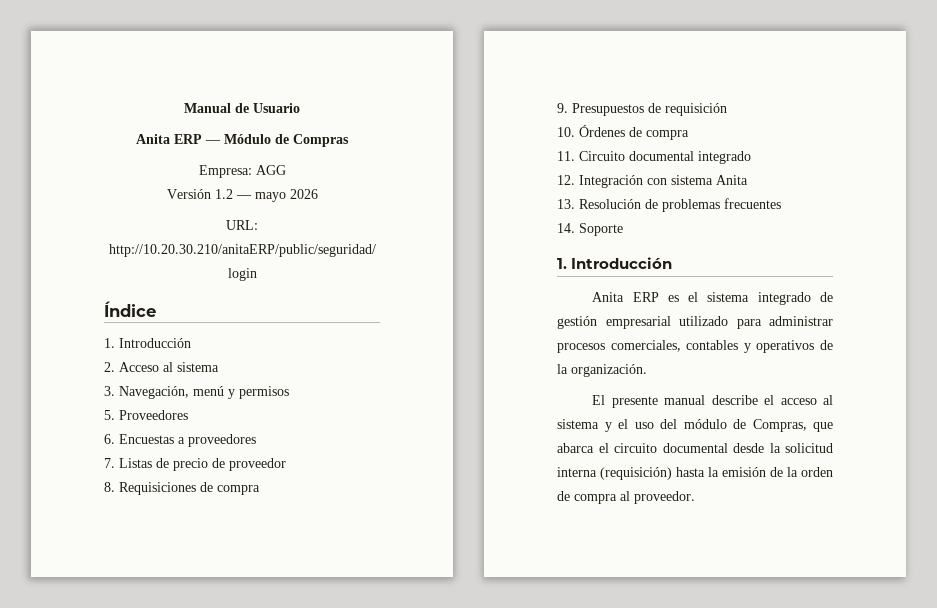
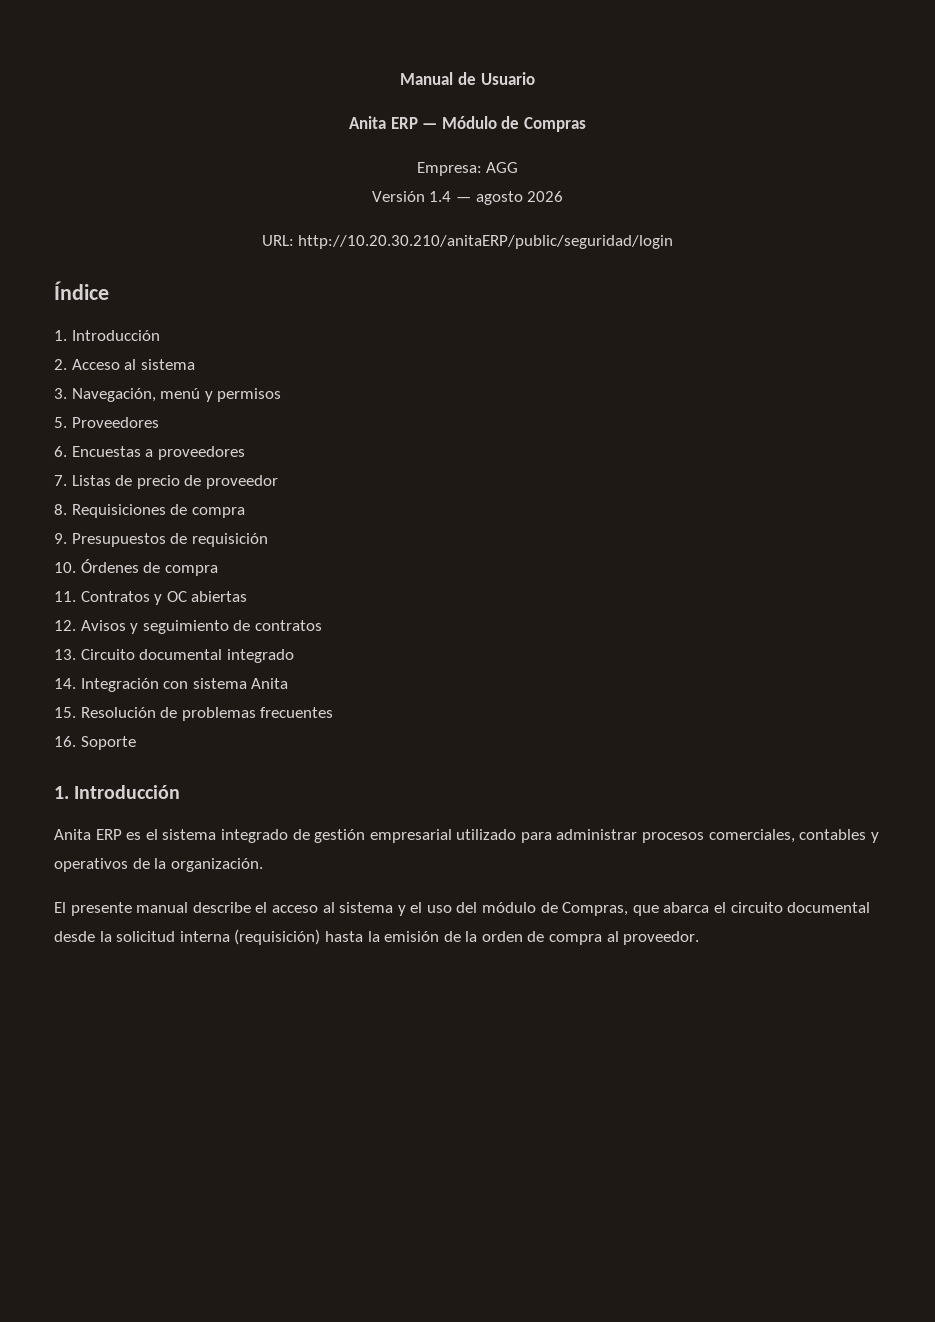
[214,189,286,202] 1.2 — mayo -> [429,191,523,205] 1.4 — agosto
(575, 156) none -> [80,591,248,605] [54,620,322,634] [54,649,76,660] Contratos y OC abiertas // 12. Avisos y seguimiento de contratos // 13.
[557,175,575,185] 12. -> [54,678,76,689] 14.
[557,199,575,209] 13. -> [54,707,76,718] 15.
[557,223,575,233] 14. -> [54,736,76,747] 16.

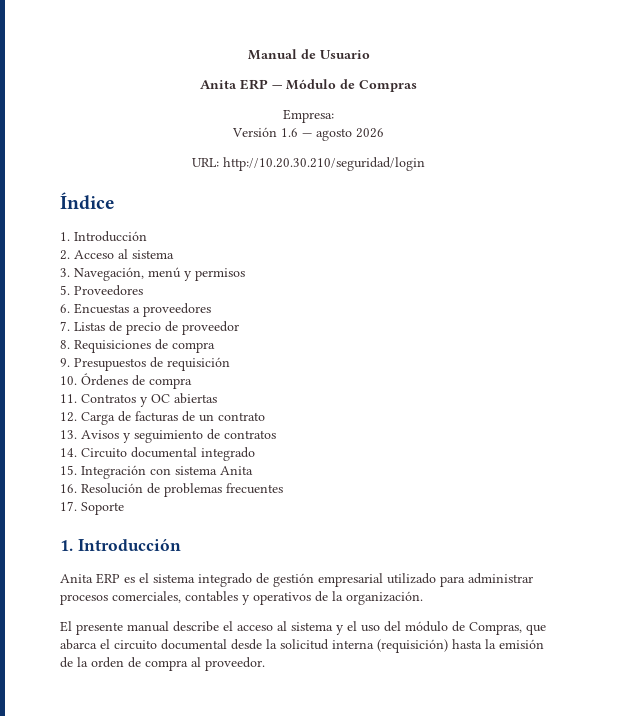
[486,162,519,173] AGG -> (334, 116) none
[429,191,452,202] 1.4 -> [281,128,298,137] 1.6
[298,235,674,249] http://10.20.30.210/anitaERP/public/seguridad/login -> [223,157,425,171] http://10.20.30.210/seguridad/login
(76, 625) none -> [81,411,265,425] [60,430,77,439] Carga de facturas de un contrato // 13.
[54,649,76,660] 13. -> [60,448,77,457] 14.
[54,678,76,689] 14. -> [60,465,77,475] 15.
[54,707,76,718] 15. -> [60,484,77,493] 16.
[54,736,76,747] 16. -> [60,501,77,511] 17.

